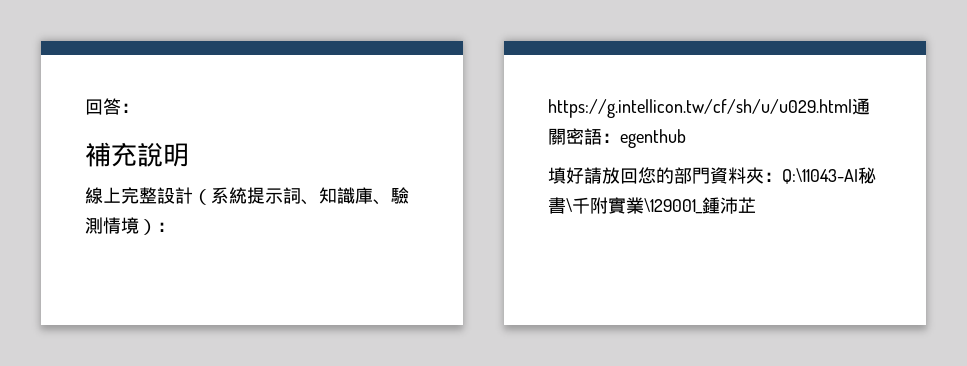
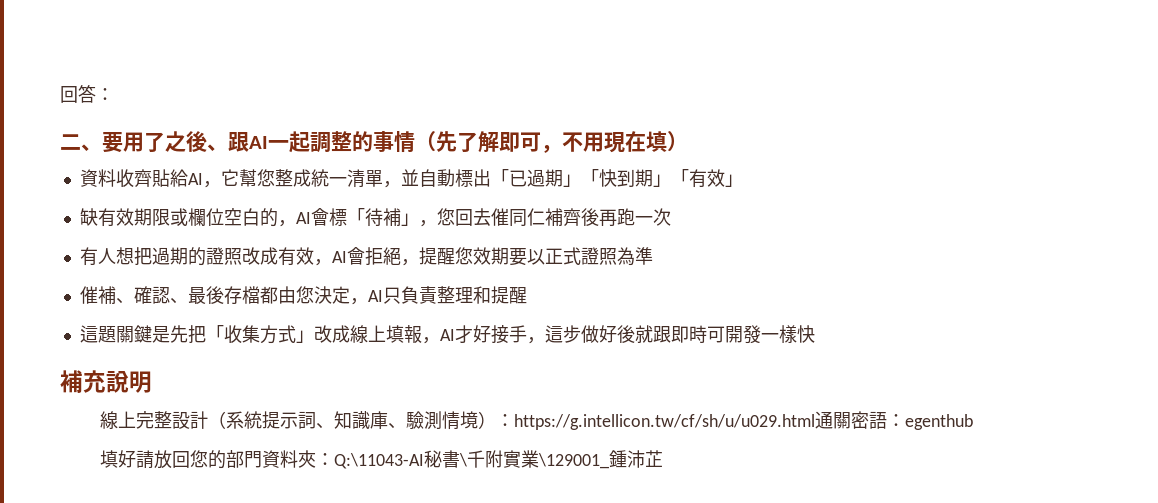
(139, 108) none -> [60,130,688,153] [79,169,743,188] [79,208,671,227] [79,247,653,266] [79,286,527,305] [79,325,815,344] // 二、要用了之後、跟AI一起調整的事情（先了解即可，不用現在填） // 資料收齊貼給AI，它幫您整成統一清單，並自動標出「已過期」「快到期」「有效」 // 缺有效期限或欄位空白的，AI會標「待補」，您回去催同仁補齊後再跑一次 // 有人想把過期的證照改成有效，AI會拒絕，提醒您效期要以正式證照為準 // 催補、確認、最後存檔都由您決定，AI只負責整理和提醒 // 這題關鍵是先把「收集方式」改成線上填報，AI才好接手，這步做好後就跟即時可開發一樣快

